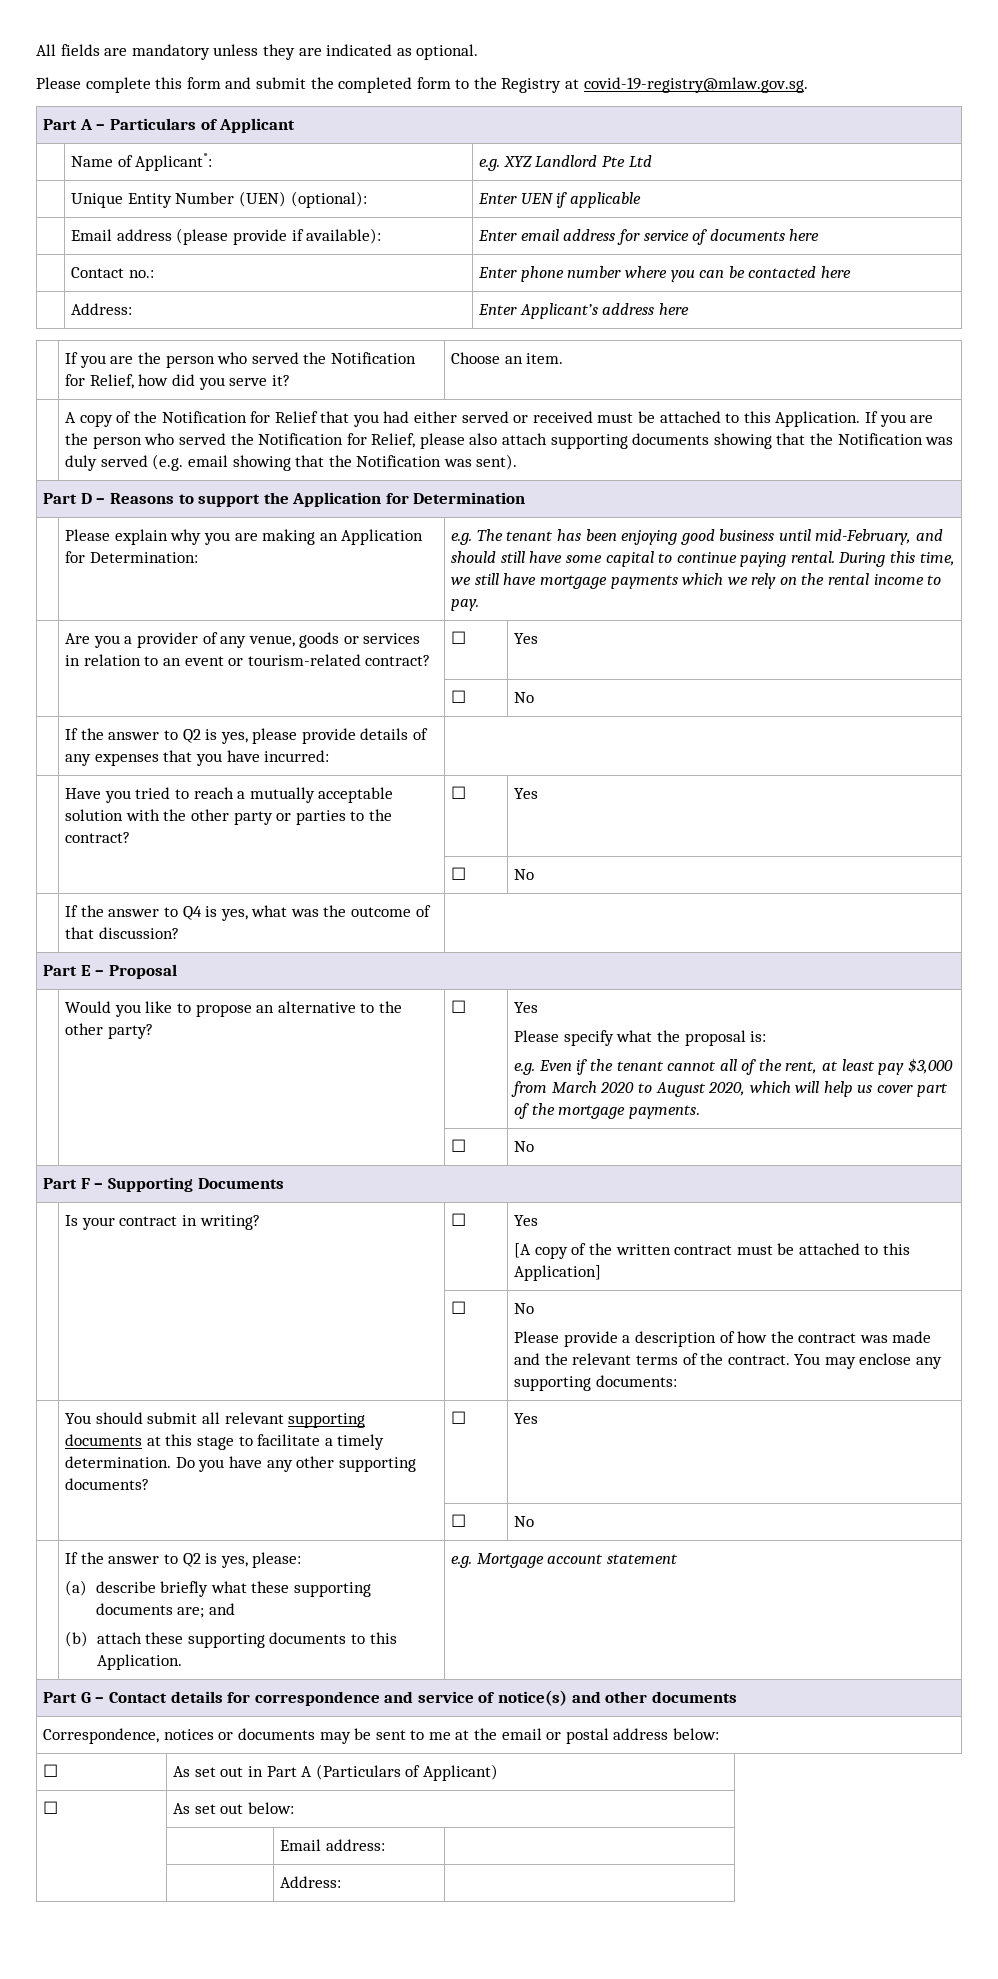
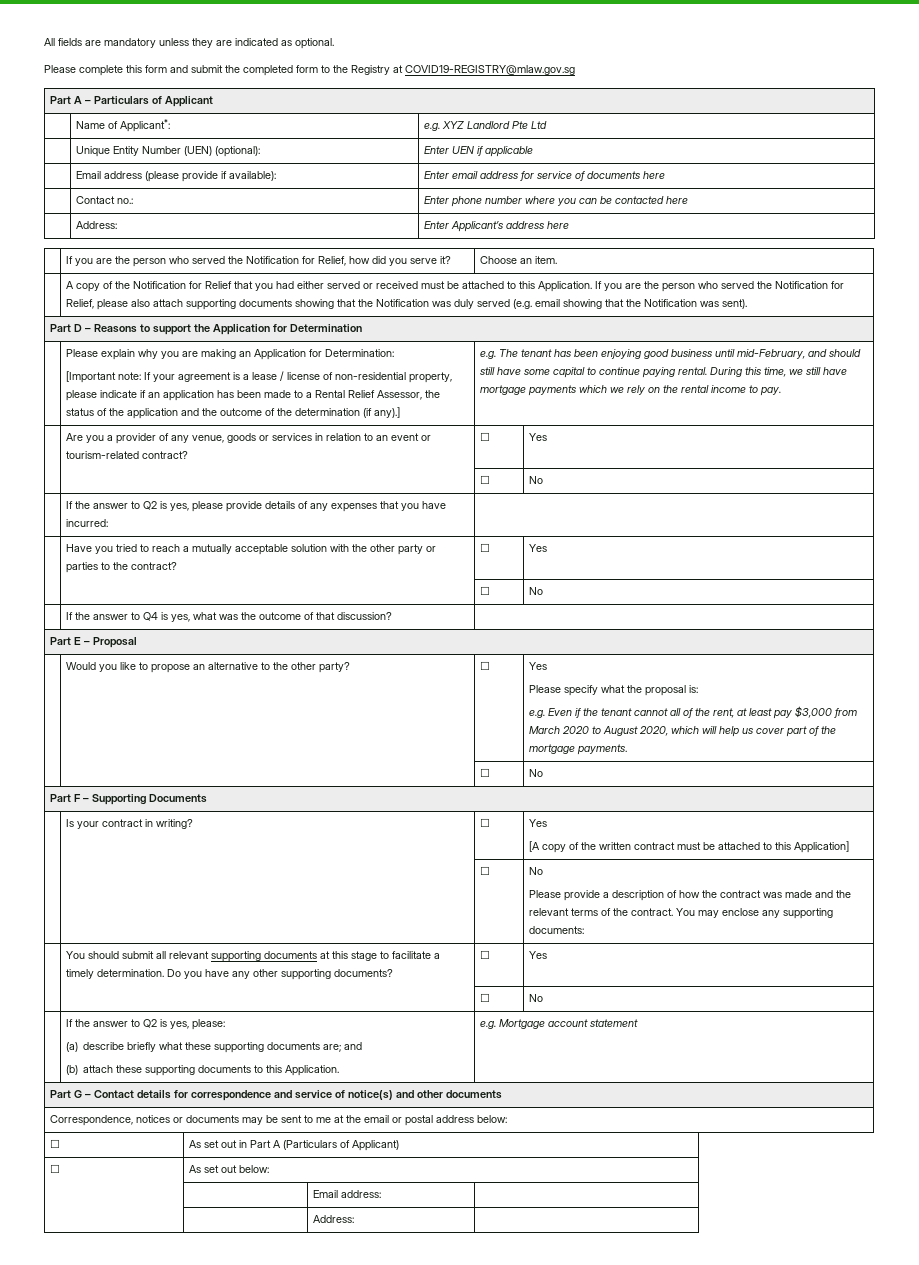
[583,77,808,93] covid-19-registry@mlaw.gov.sg. -> [405,65,575,75] COVID19-REGISTRY@mlaw.gov.sg
(198, 557) none -> [65,371,452,383] [65,390,440,401] [65,407,400,419] // [Important note: If your agreement is a lease / license of non-residential property, please indicate if an application has been made to a Rental Relief Assessor, the status of the application and the outcome of the determination (if any).]

